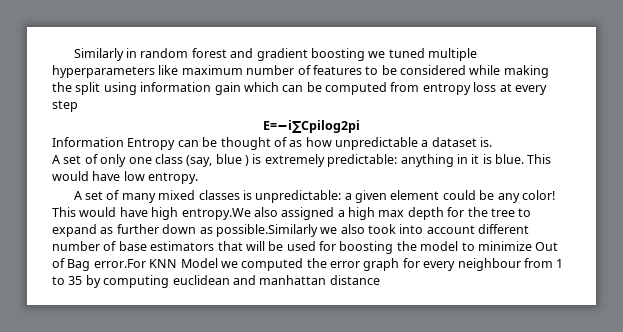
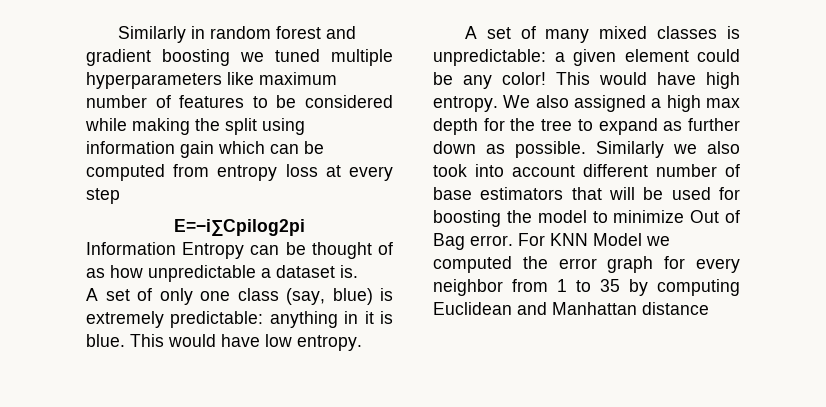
[215,154,249,166] blue ) -> [332,288,373,305] blue)
[181,208,251,220] entropy.We -> [433,95,531,112] entropy. We
[215,224,318,237] possible.Similarly -> [515,141,664,158] possible. Similarly
[93,259,146,268] error.For -> [470,233,545,246] error. For
[457,258,521,271] neighbour -> [433,279,503,296] neighbor
[172,275,327,285] euclidean and manhattan -> [433,302,637,315] Euclidean and Manhattan

